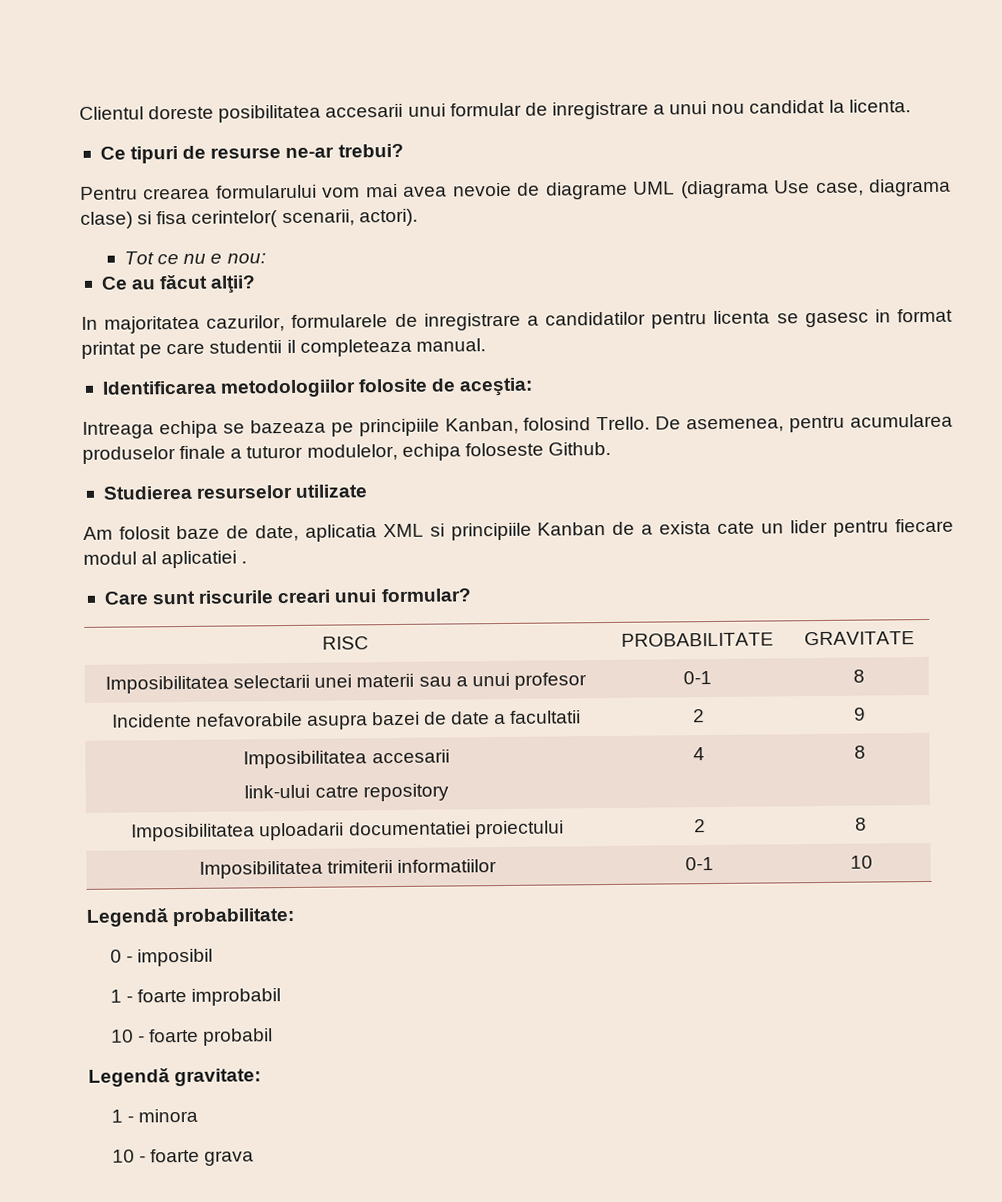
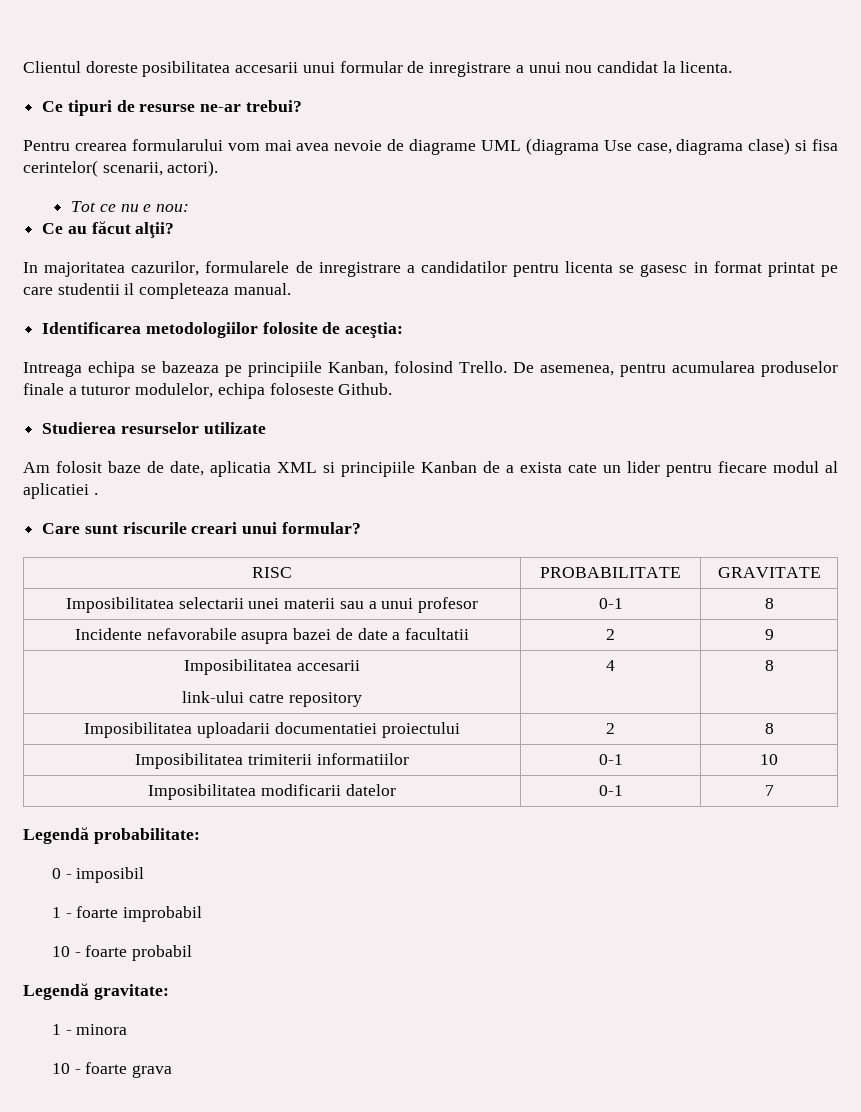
(873, 862) none -> [148,784,396,800] [598,785,623,796] [764,785,774,796] // Imposibilitatea modificarii datelor | 0-1 | 7

